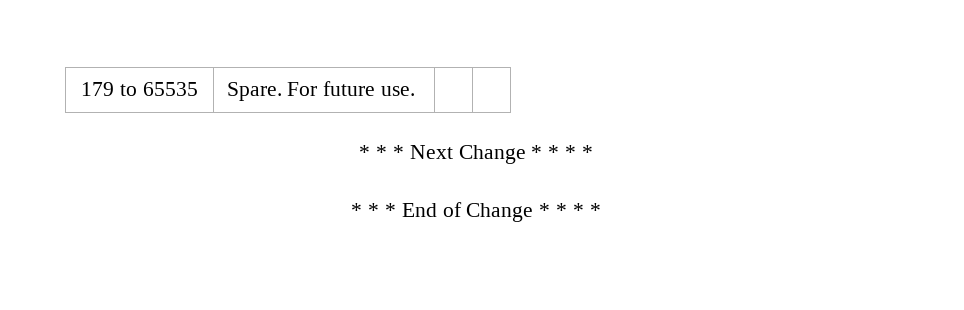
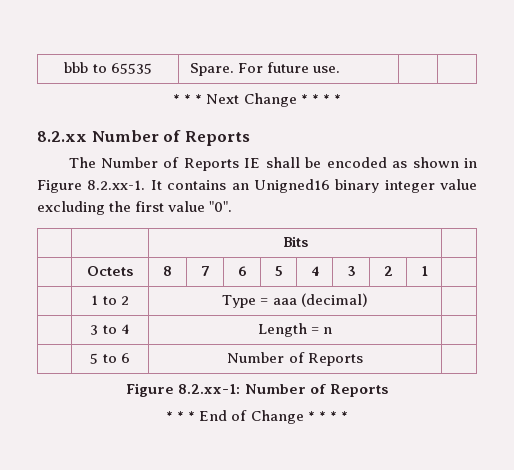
[81,82,115,96] 179 -> [64,62,89,73] bbb
(593, 152) none -> [37,130,250,146] [68,157,478,171] [37,179,477,193] [37,201,233,215] [282,236,308,247] [87,266,133,276] [163,266,172,276] [200,266,210,276] [237,266,247,276] [274,266,283,276] [310,266,319,276] [346,266,356,276] [383,266,393,276] [420,266,428,276] [91,295,129,305] [222,293,368,308] [90,324,130,335] [257,323,333,337] [90,353,130,364] [227,352,363,366] [126,383,388,397] // 8.2.xx Number of Reports // The Number of Reports IE shall be encoded as shown in Figure 8.2.xx-1. It contains an Unigned16 binary integer value excluding the first value "0". // | | Bits | // | Octets | 8 | 7 | 6 | 5 | 4 | 3 | 2 | 1 | // | 1 to 2 | Type = aaa (decimal) | // | 3 to 4 | Length = n | // | 5 to 6 | Number of Reports | // Figure 8.2.xx-1: Number of Reports

